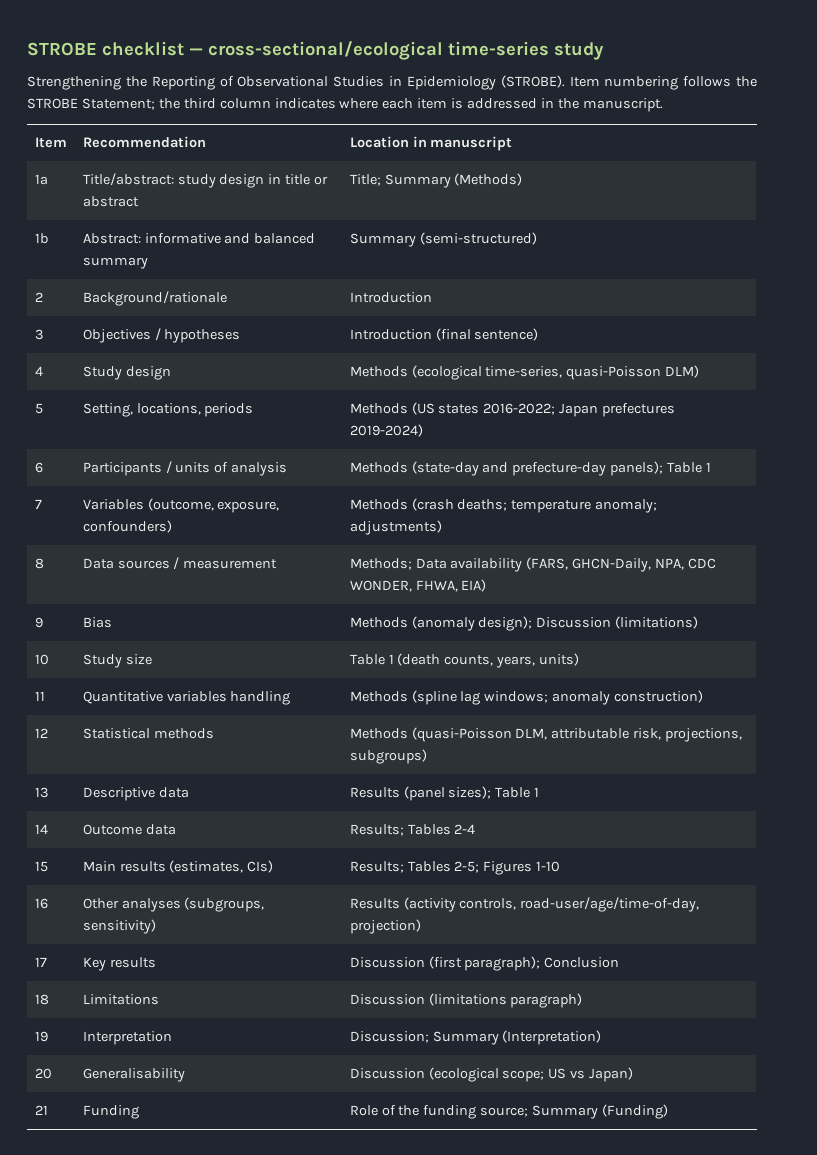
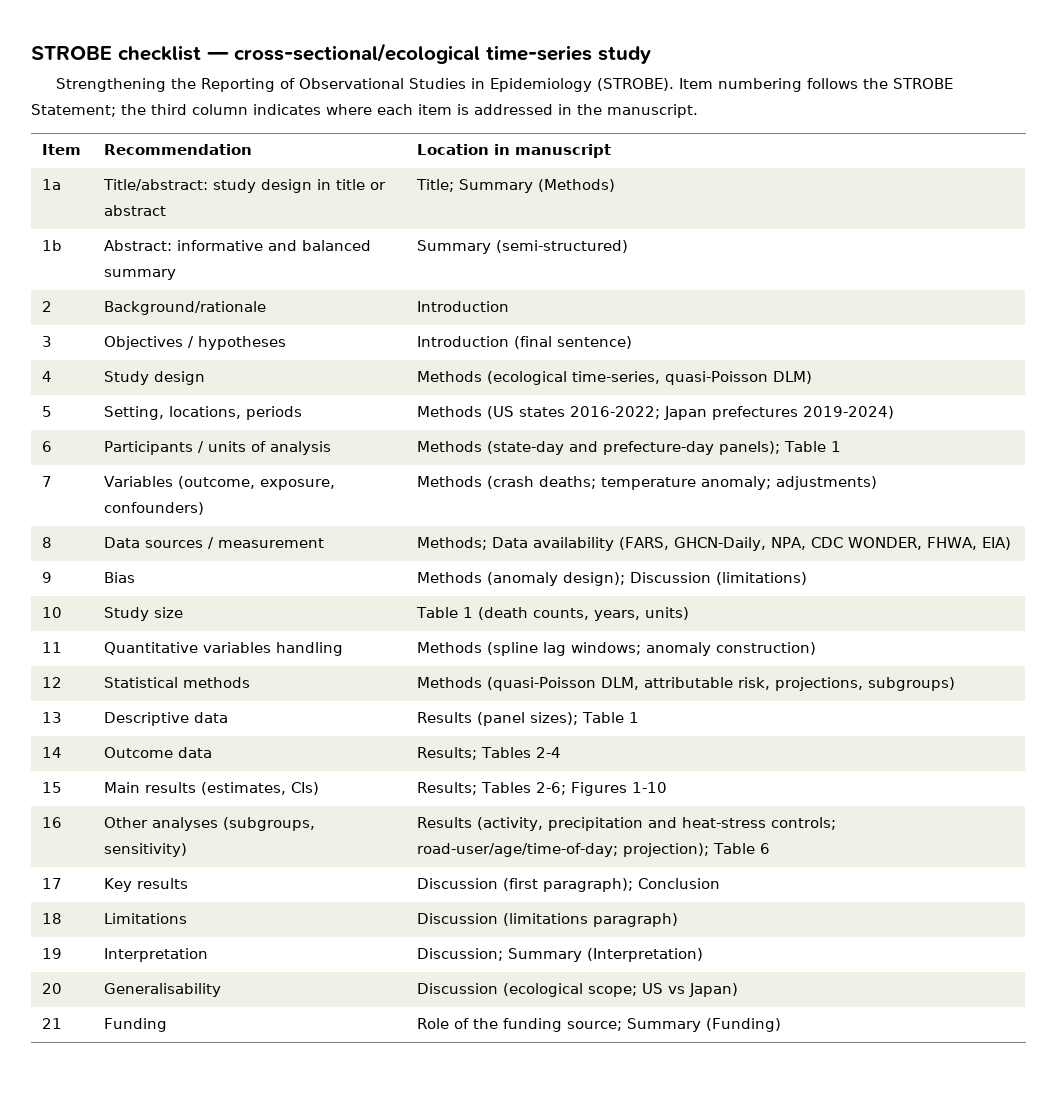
[454,861,480,873] 2-5; -> [536,782,567,795] 2-6;
[403,897,700,912] [349,919,421,934] (activity controls, road-user/age/time-of-day, projection) -> [477,817,837,831] [417,843,771,857] (activity, precipitation and heat-stress controls; road-user/age/time-of-day; projection); Table 6

